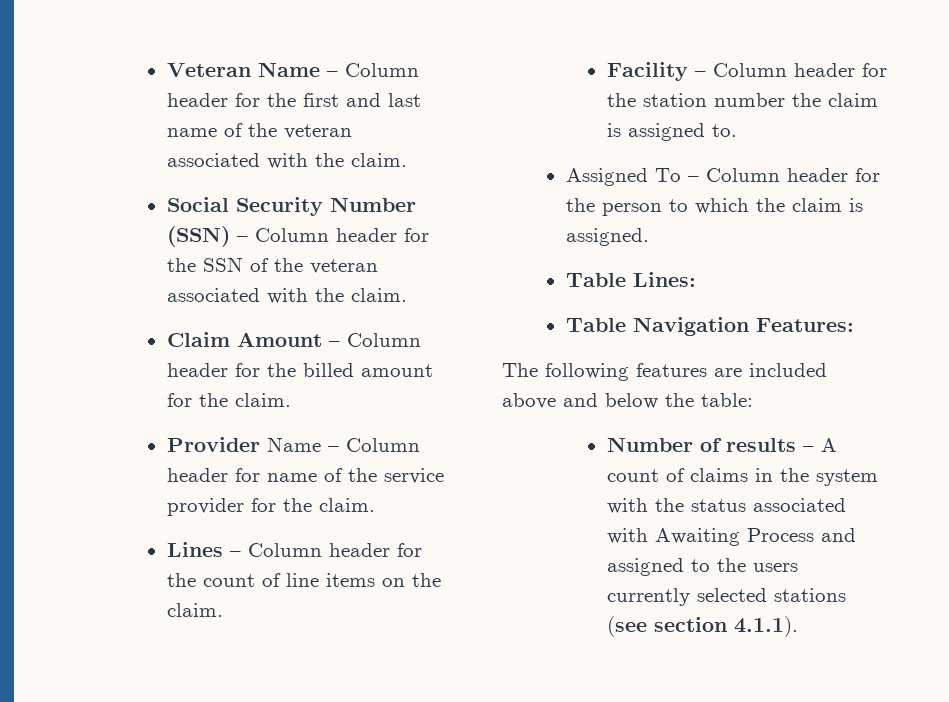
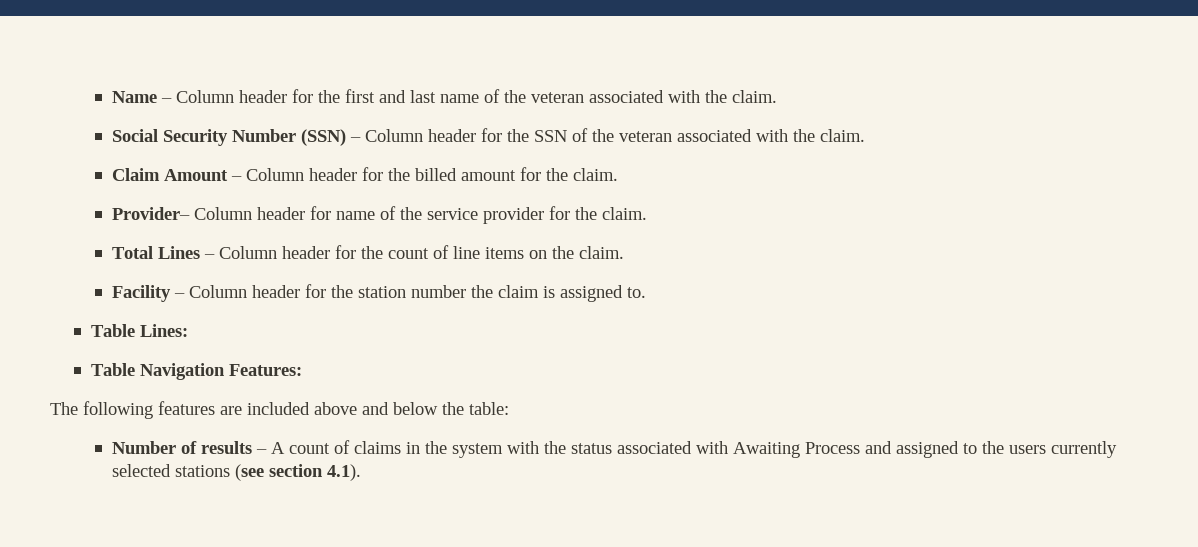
[166,63,251,77] Veteran -> (111, 97) none
[166,437,339,452] Provider Name – -> [111,207,190,220] Provider–
(375, 505) none -> [111,246,153,259] Total
[565,168,880,186] [565,198,863,216] [565,228,649,246] // Assigned To – Column header for the person to which the claim is assigned. -> (646, 292) none
[733,616,798,637] 4.1.1). -> [326,464,361,481] 4.1).

